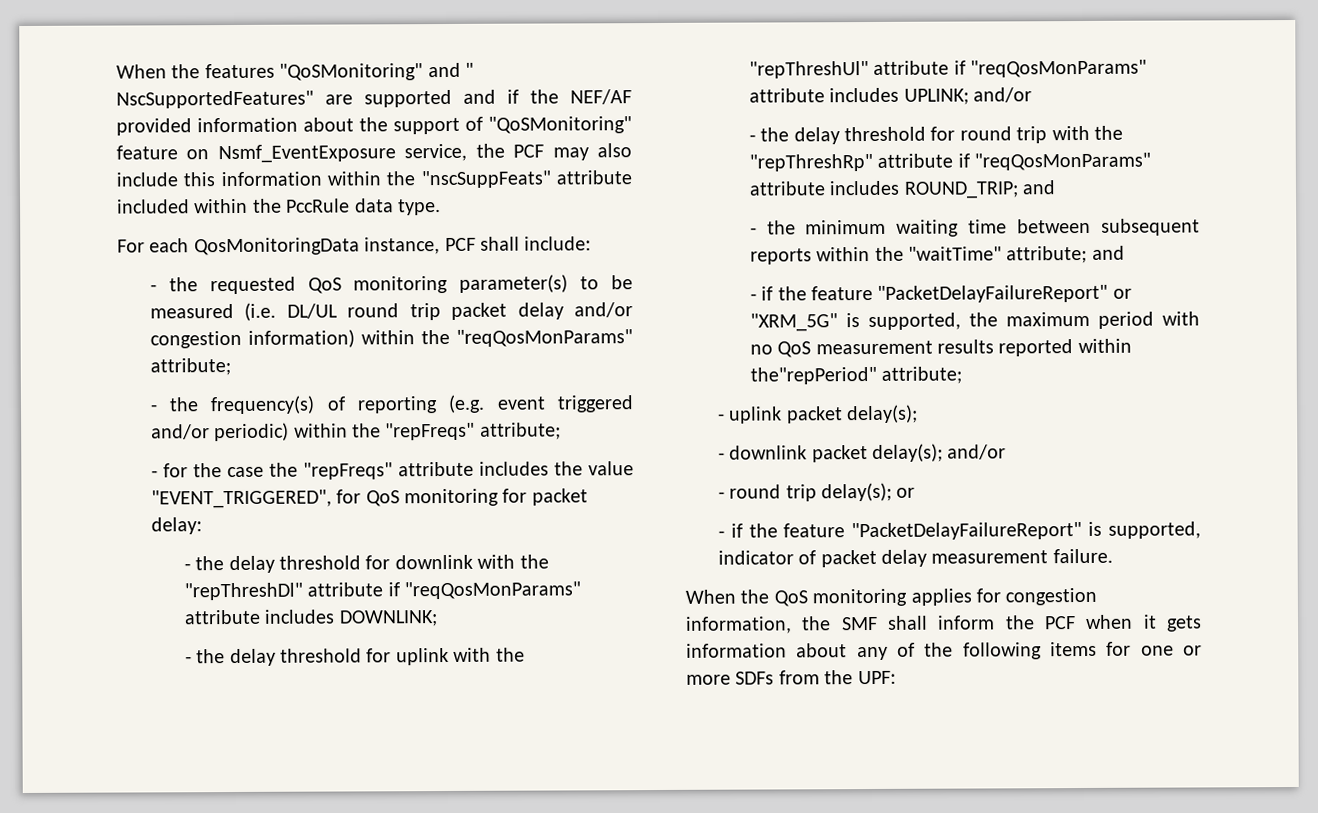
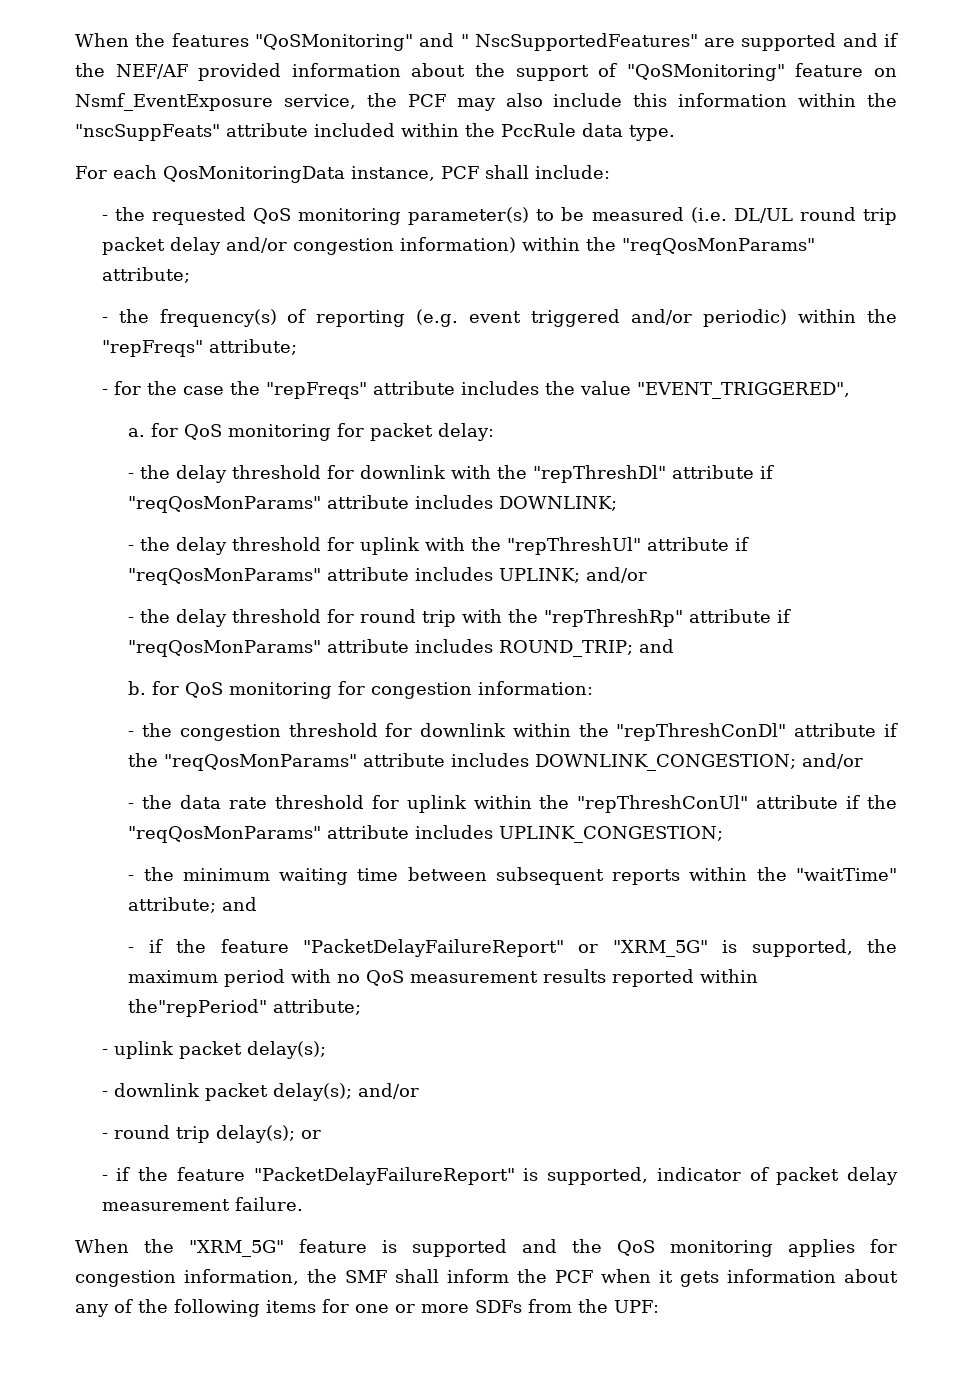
(332, 499) none -> [128,428,146,437] // a.
(1056, 187) none -> [128,681,594,699] [128,723,898,741] [128,753,864,771] [128,795,897,813] [128,825,724,843] // b. for QoS monitoring for congestion information: // - the congestion threshold for downlink within the "repThreshConDl" attribute if the "reqQosMonParams" attribute includes DOWNLINK_CONGESTION; and/or // - the data rate threshold for uplink within the "repThreshConUl" attribute if the "reqQosMonParams" attribute includes UPLINK_CONGESTION;
(770, 596) none -> [189,1239,602,1257] "XRM_5G" feature is supported and the

